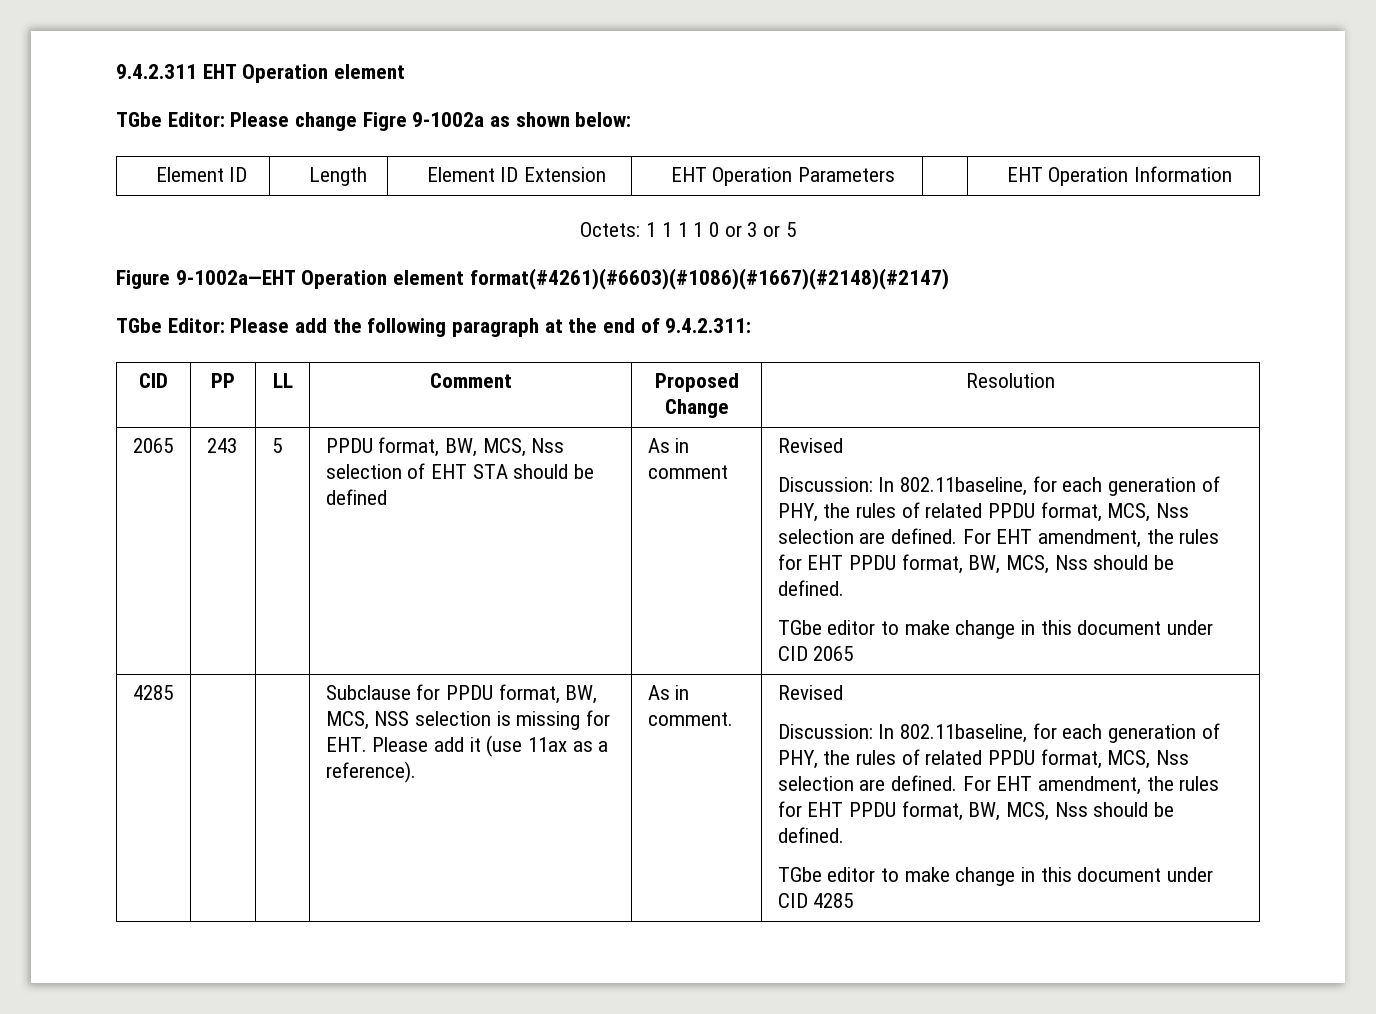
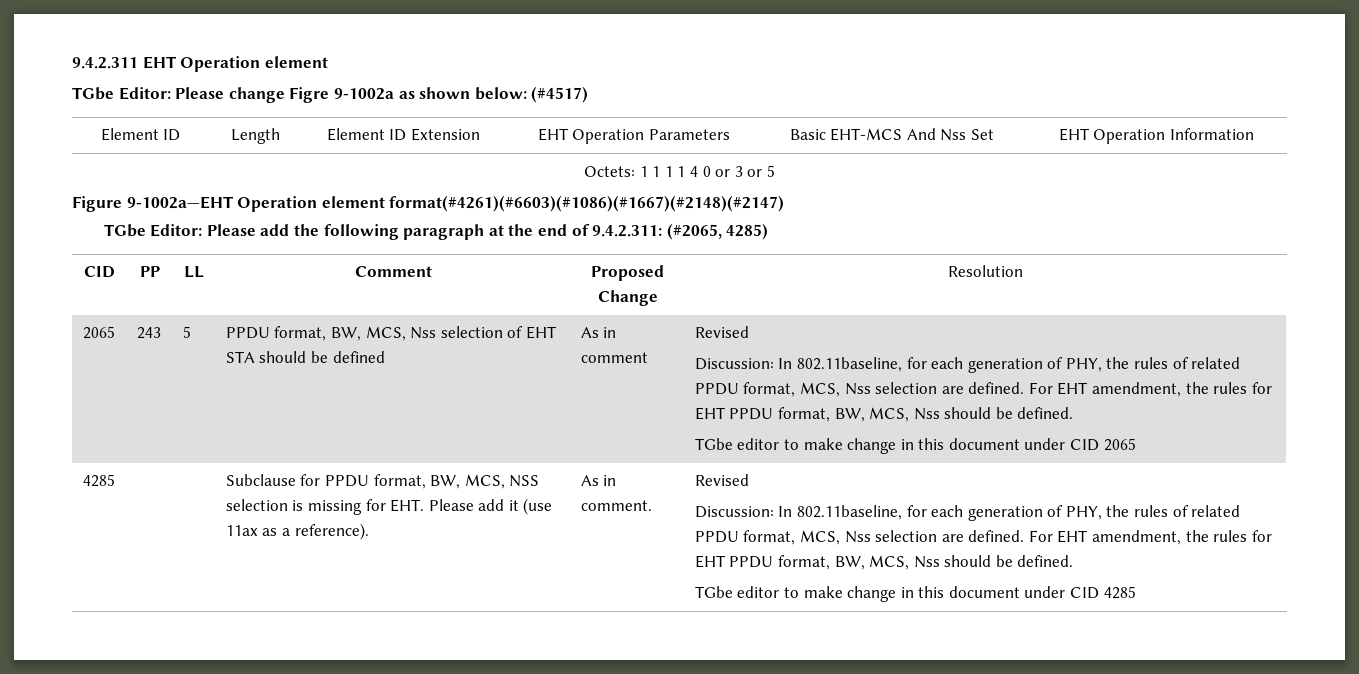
(632, 119) none -> [531,86,589,103] (#4517)
(895, 174) none -> [789,128,995,141] Basic EHT-MCS And Nss Set
(704, 229) none -> [690,166,699,177] 4
(752, 325) none -> [666,223,769,240] (#2065, 4285)

